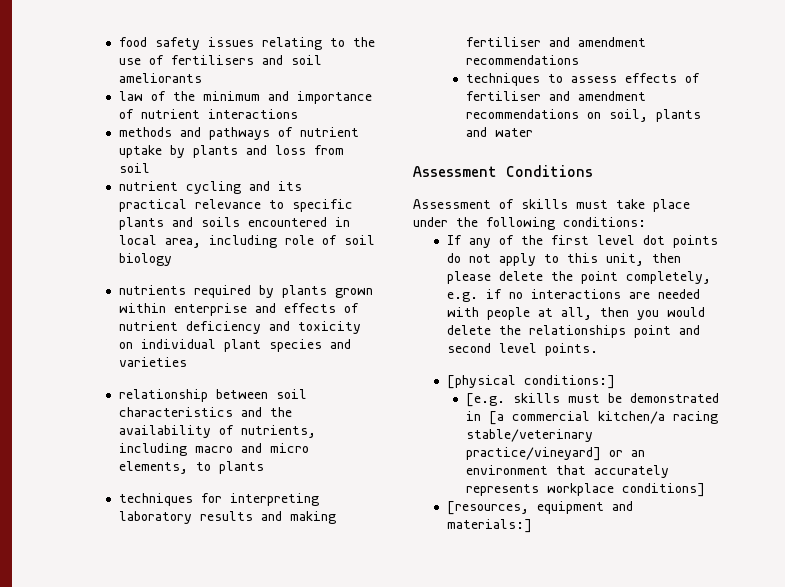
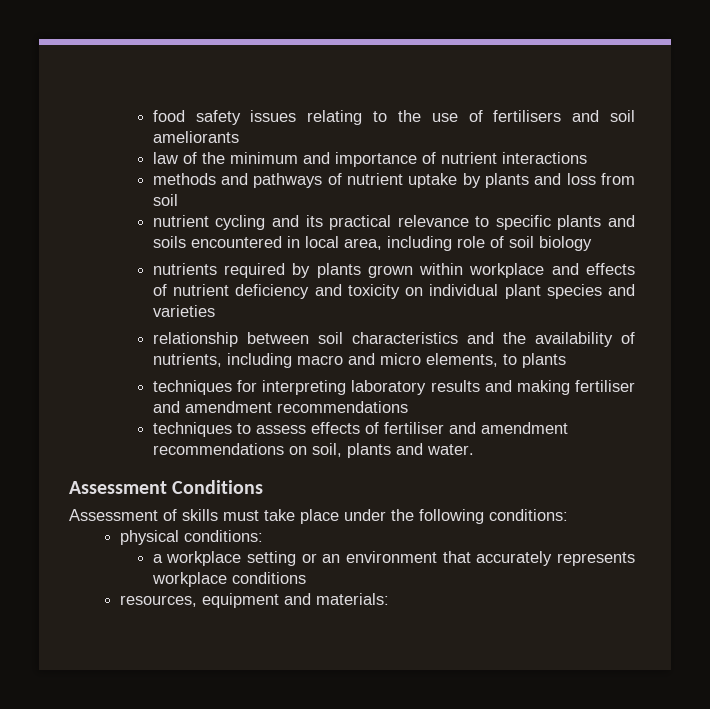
[173,303,247,316] enterprise -> [469,263,545,278] workplace
[494,128,533,137] water -> [426,444,474,455] water.
[447,235,719,248] [447,253,682,266] [447,271,712,284] [447,289,701,302] [447,307,706,320] [447,325,701,338] [447,343,599,356] [447,375,616,389] [465,393,719,407] [465,411,718,425] [465,429,593,442] [465,447,601,461] If any of the first level dot points do not apply to this unit, then please delete the point completely, e.g. if no interactions are needed with people at all, then you would delete the relationships point and second level points. // [physical conditions:] // [e.g. skills must be demonstrated in [a commercial kitchen/a racing stable/veterinary practice/vineyard] -> [119,530,263,545] [152,551,297,566] physical conditions: // a workplace setting
[621,483,705,497] [447,501,530,515] conditions] // [resources, -> [231,572,306,584] [119,595,197,607] conditions // resources,
[447,519,533,533] materials:] -> [315,593,389,605] materials:

